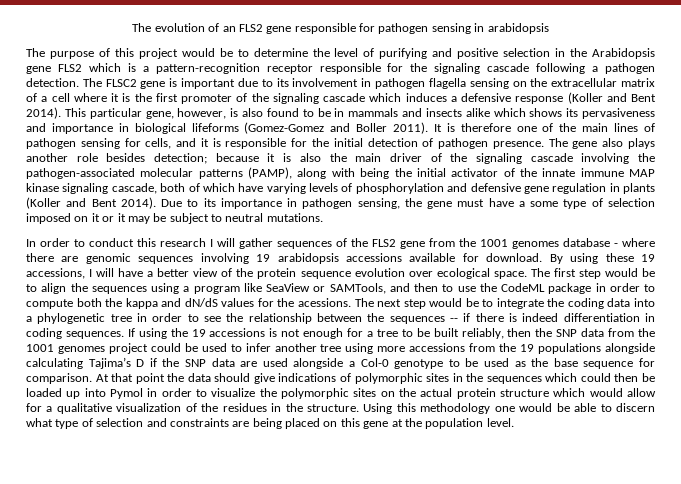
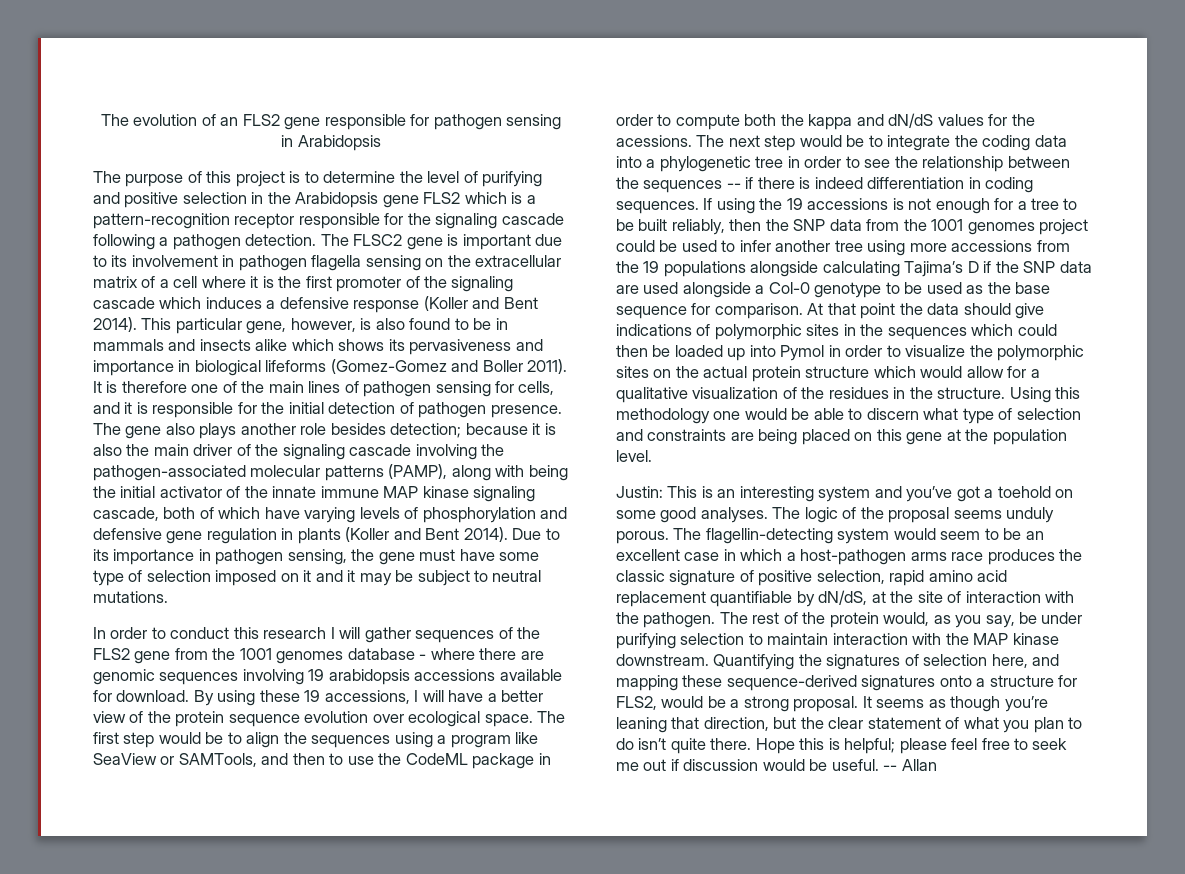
[487,23,549,34] arabidopsis -> [297,135,381,151] Arabidopsis
[181,48,233,57] would be -> [289,171,301,183] is
[518,201,525,207] a -> (495, 555) none
[102,216,115,222] or -> [315,570,343,582] and
(514, 422) none -> [616,486,1074,502] [616,507,1055,523] [616,528,1044,544] [616,549,1083,565] [616,570,1008,586] [616,590,1075,607] [616,612,1083,628] [616,633,1059,649] [616,654,1060,670] [616,675,1078,691] [616,696,1048,712] [616,717,1083,733] [616,738,1068,754] [616,759,937,771] // Justin: This is an interesting system and you’ve got a toehold on some good analyses. The logic of the proposal seems unduly porous. The flagellin-detecting system would seem to be an excellent case in which a host-pathogen arms race produces the classic signature of positive selection, rapid amino acid replacement quantifiable by dN/dS, at the site of interaction with the pathogen. The rest of the protein would, as you say, be under purifying selection to maintain interaction with the MAP kinase downstream. Quantifying the signatures of selection here, and mapping these sequence-derived signatures onto a structure for FLS2, would be a strong proposal. It seems as though you’re leaning that direction, but the clear statement of what you plan to do isn’t quite there. Hope this is helpful; please feel free to seek me out if discussion would be useful. -- Allan

